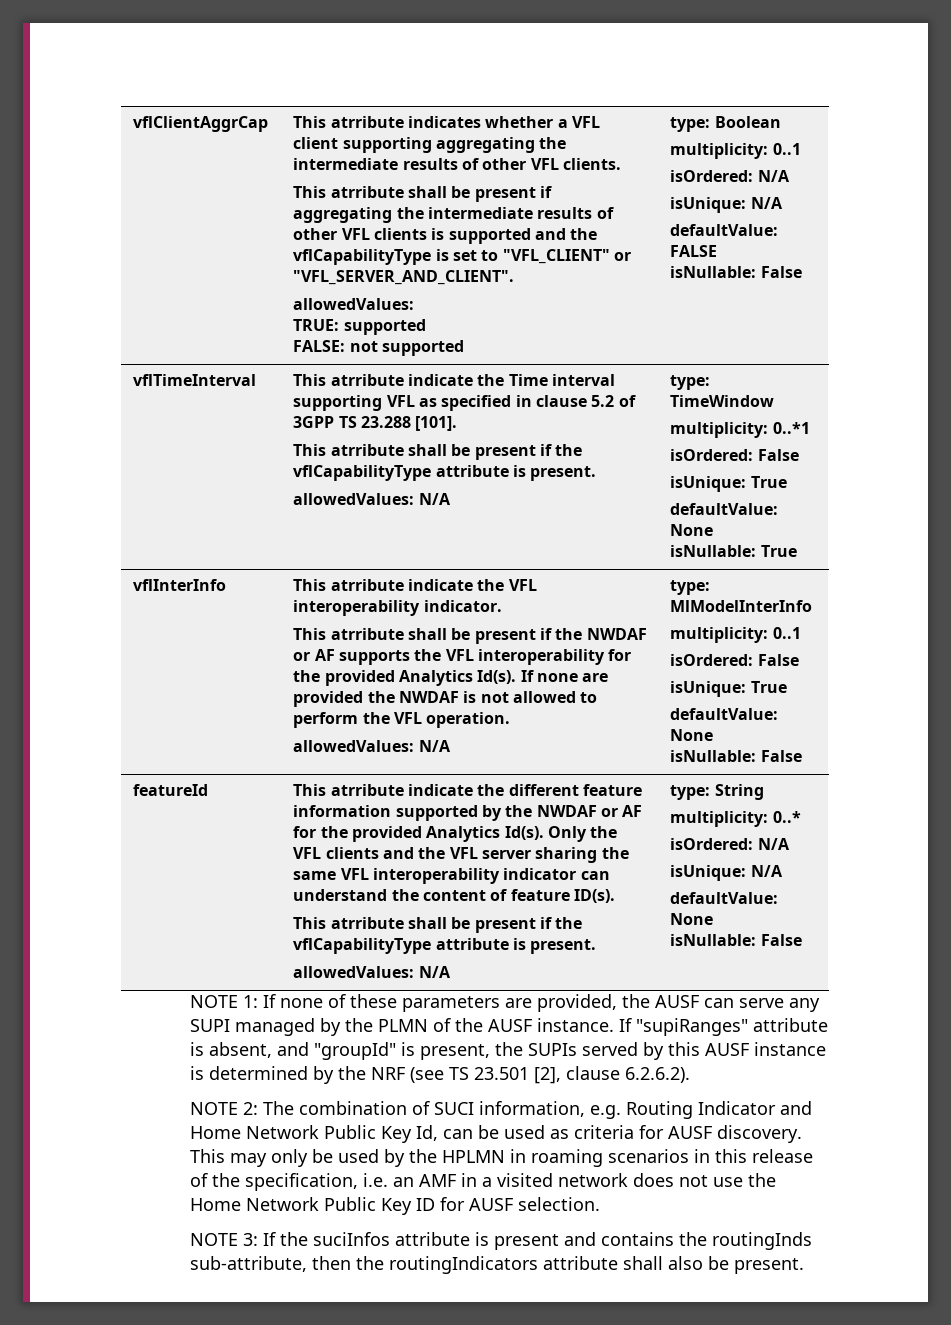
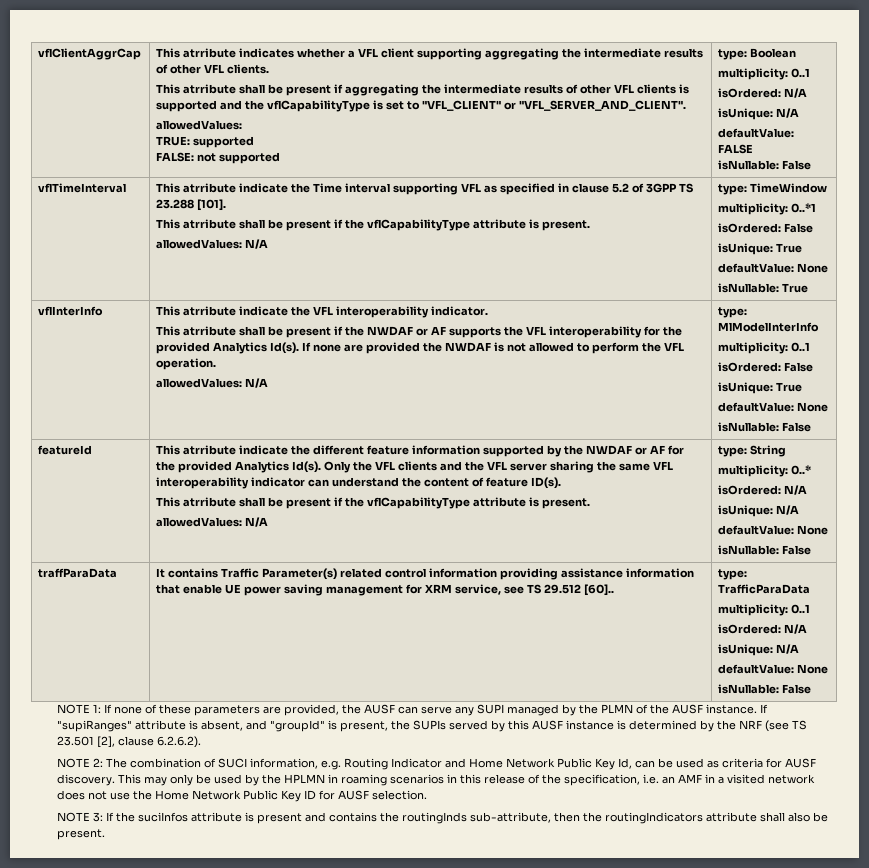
(802, 940) none -> [38,568,118,578] [156,568,695,580] [156,584,615,596] [718,569,748,580] [718,584,811,594] [718,604,811,616] [718,624,808,634] [718,644,800,656] [718,664,829,674] [718,684,812,694] // traffParaData | It contains Traffic Parameter(s) related control information providing assistance information that enable UE power saving management for XRM service, see TS 29.512 [60].. | type: TrafficParaData // multiplicity: 0..1 // isOrdered: N/A // isUnique: N/A // defaultValue: None // isNullable: False

